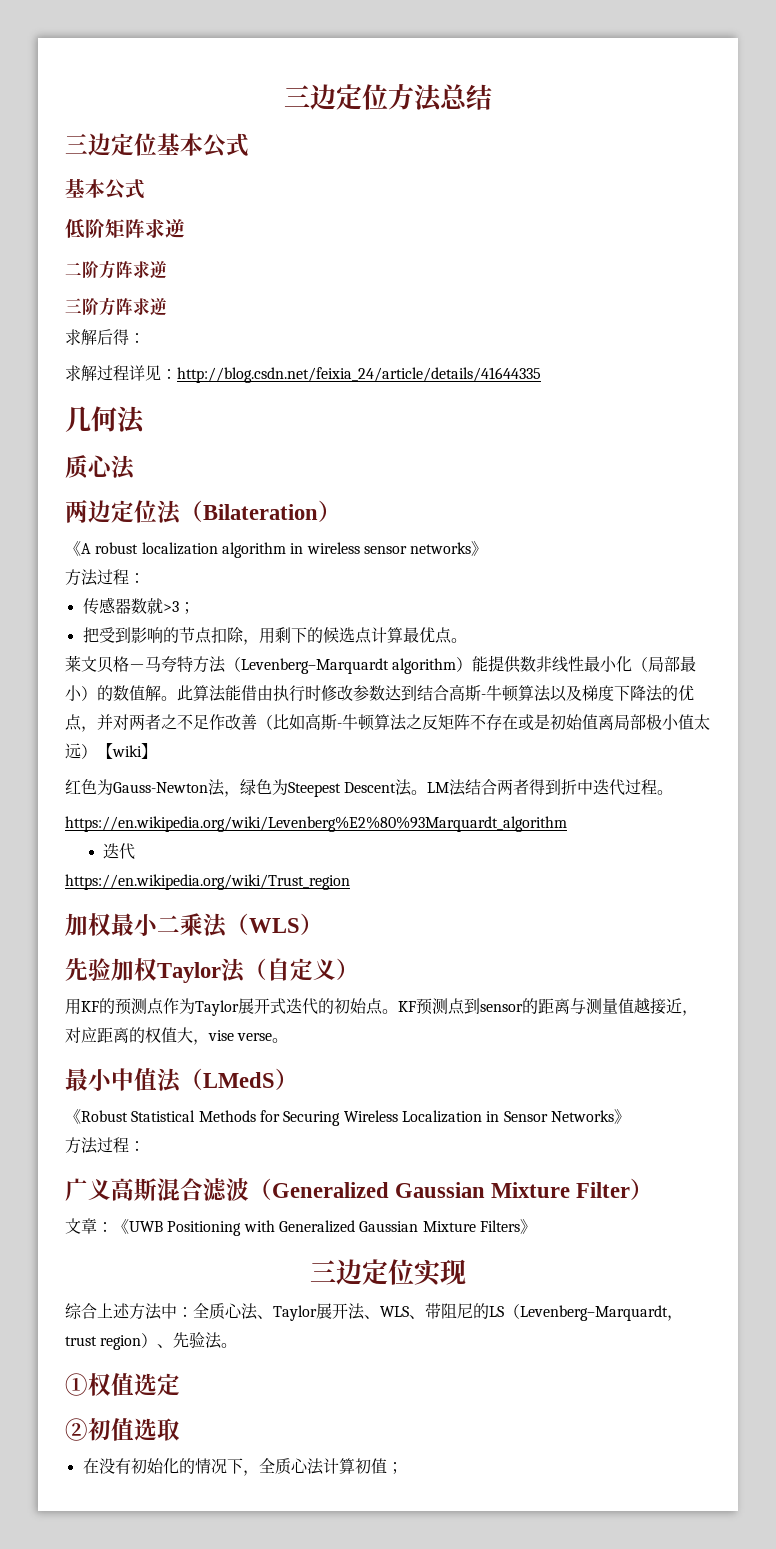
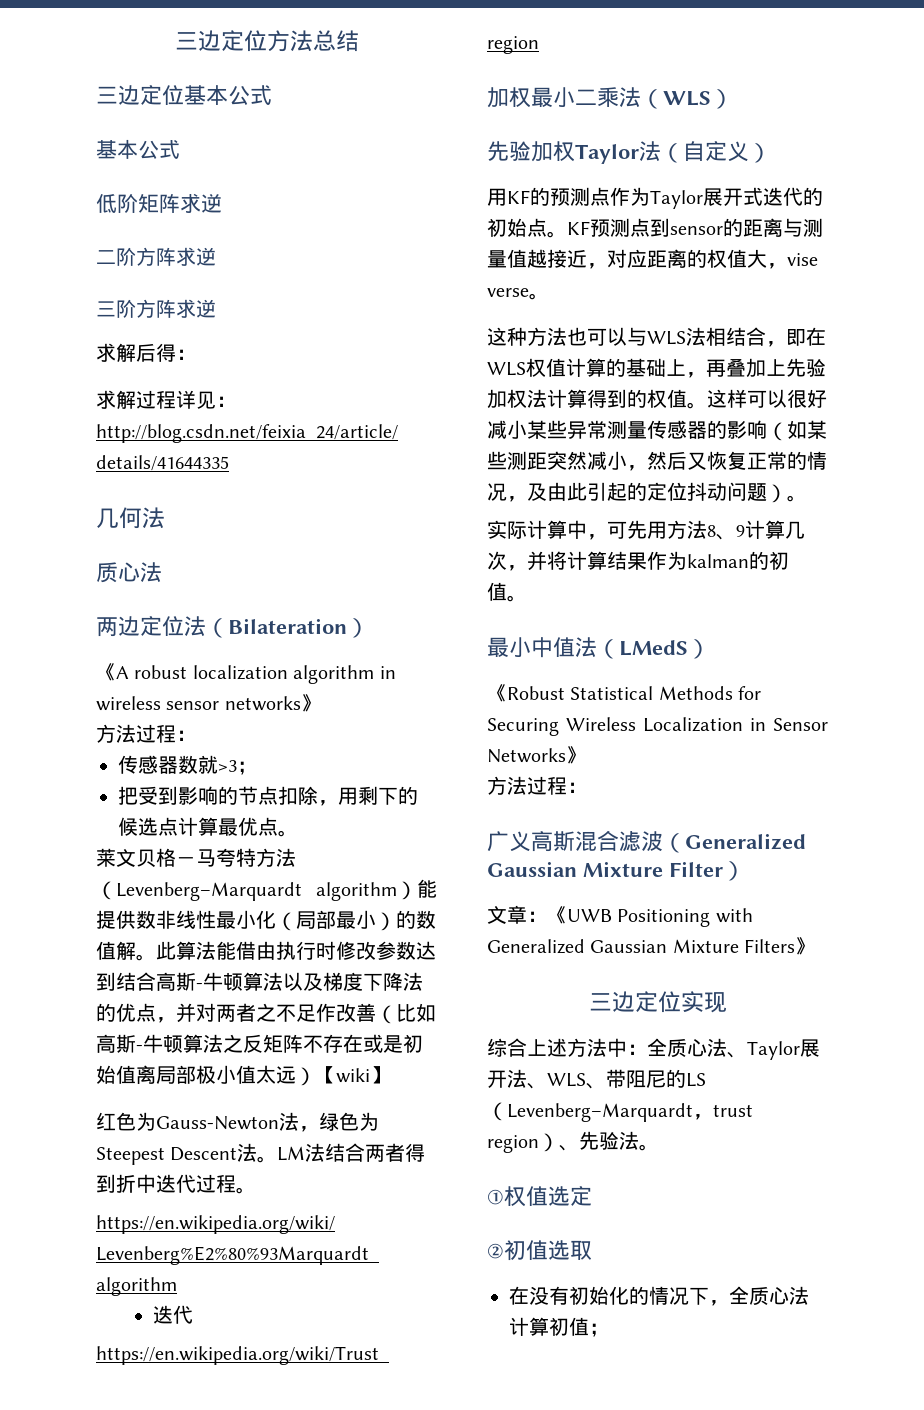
(289, 1040) none -> [487,327,826,347] [487,358,826,378] [487,389,827,409] [487,420,827,441] [487,451,827,471] [487,482,807,503] [487,520,805,540] [487,551,789,571] [487,582,527,602] // 这种方法也可以与WLS法相结合，即在WLS权值计算的基础上，再叠加上先验加权法计算得到的权值。这样可以很好减小某些异常测量传感器的影响（如某些测距突然减小，然后又恢复正常的情况，及由此引起的定位抖动问题）。 // 实际计算中，可先用方法8、9计算几次，并将计算结果作为kalman的初值。

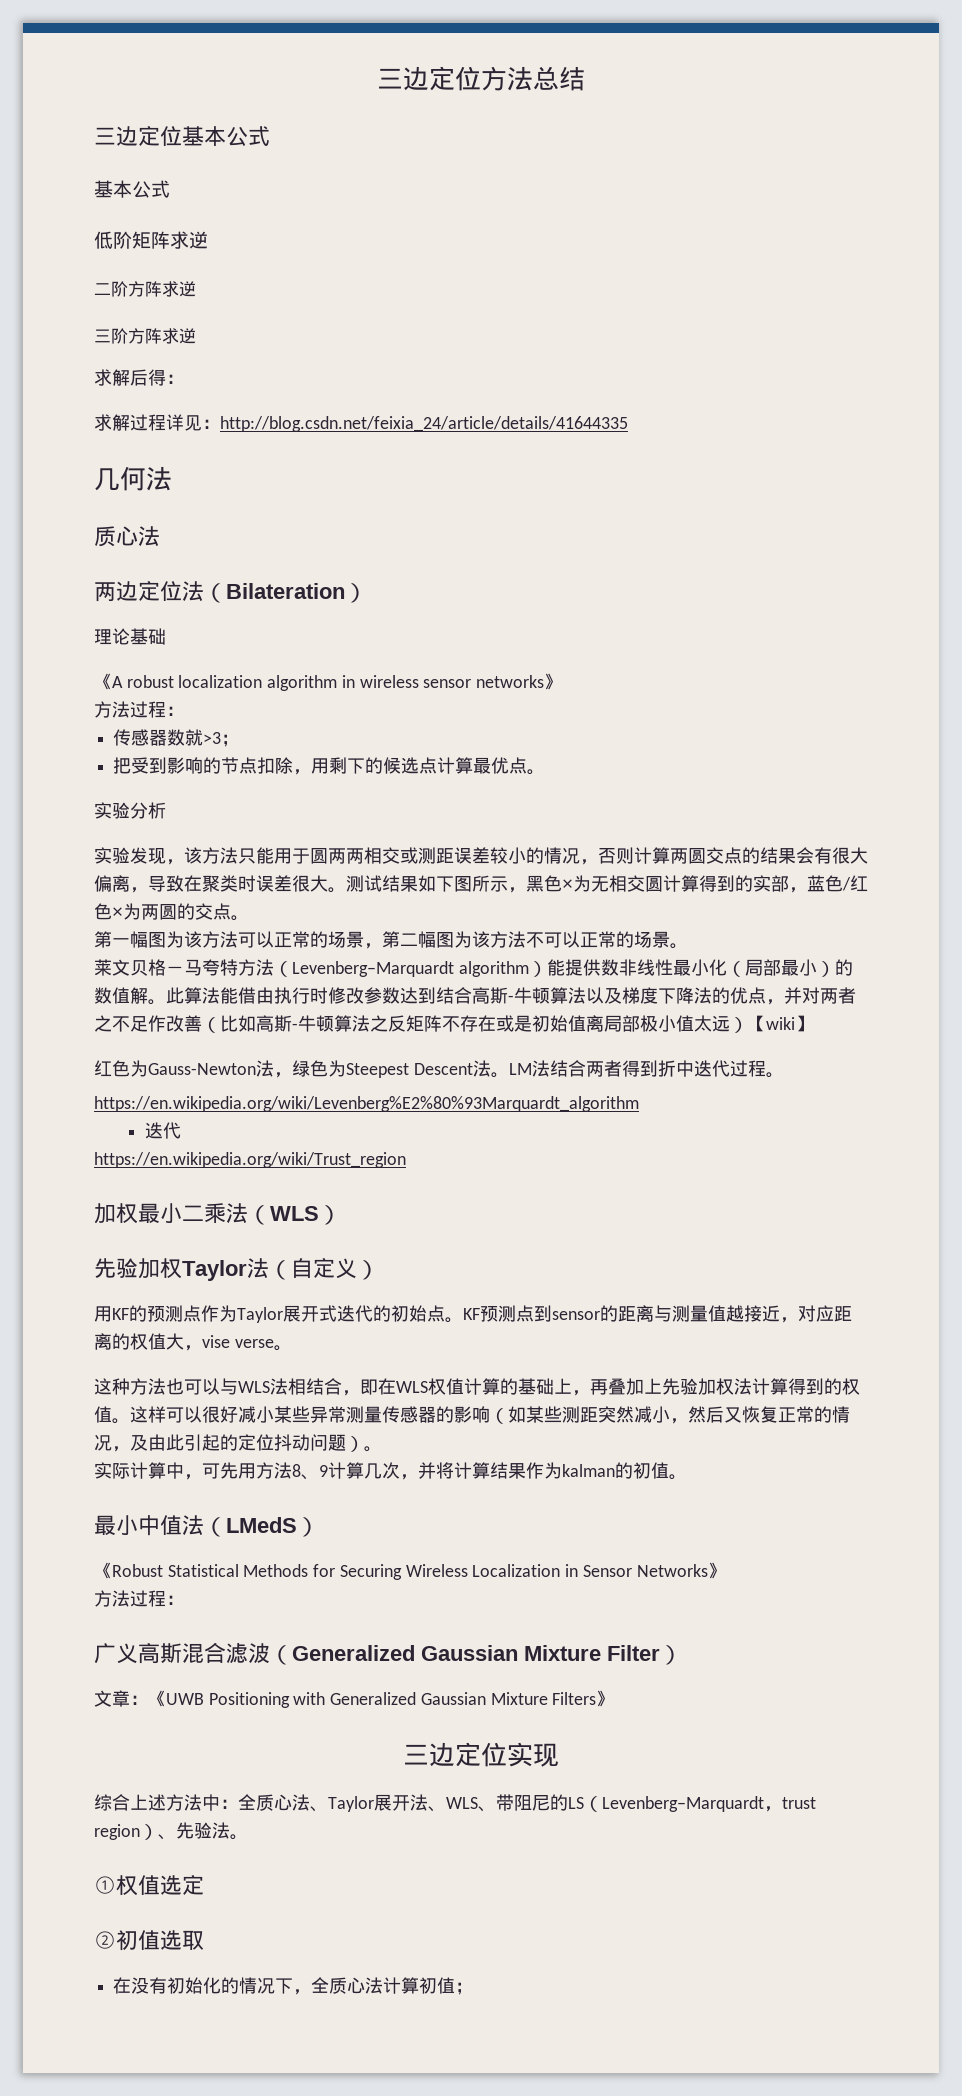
(369, 628) none -> [94,628,166,645] // 理论基础
(298, 833) none -> [94,802,166,819] [94,847,868,865] [94,875,868,893] [94,903,249,921] [94,931,688,949] // 实验分析 // 实验发现，该方法只能用于圆两两相交或测距误差较小的情况，否则计算两圆交点的结果会有很大偏离，导致在聚类时误差很大。测试结果如下图所示，黑色✕为无相交圆计算得到的实部，蓝色/红色✕为两圆的交点。 // 第一幅图为该方法可以正常的场景，第二幅图为该方法不可以正常的场景。

